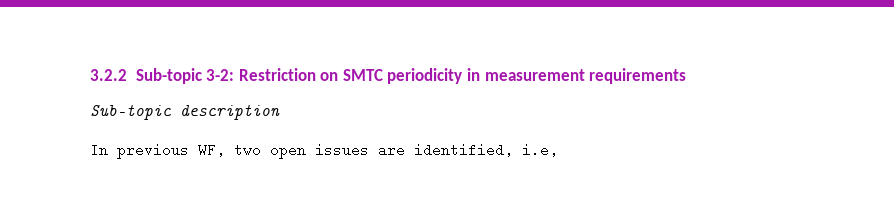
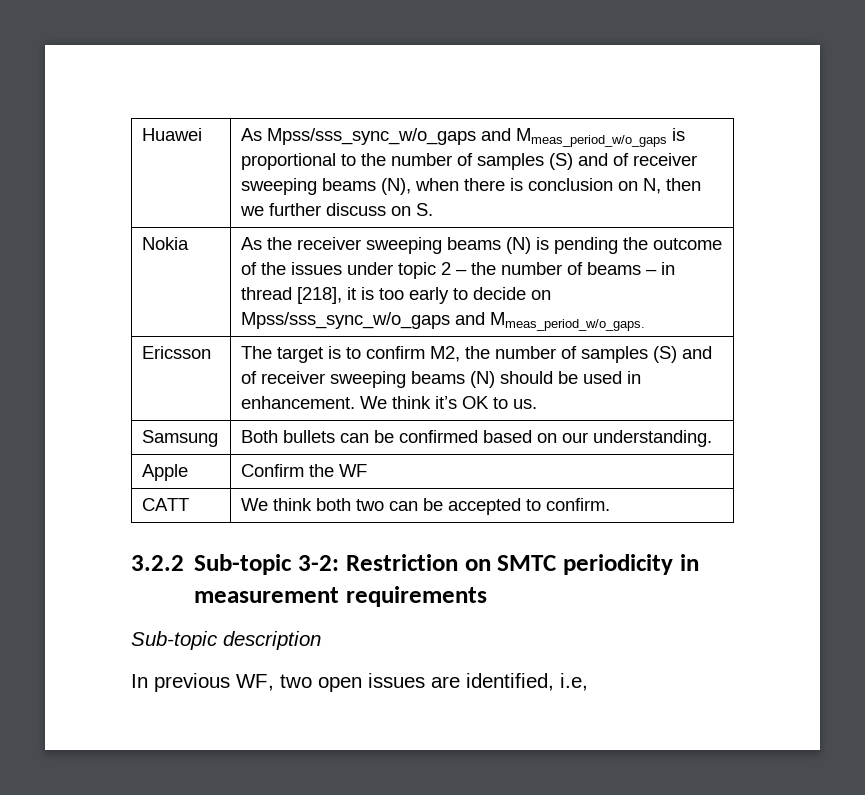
(90, 75) none -> [142,128,203,141] [241,128,686,147] [241,153,698,170] [241,178,702,195] [240,203,434,216] [142,237,190,250] [241,237,723,254] [241,262,676,279] [241,287,552,304] [241,312,646,331] [142,346,212,359] [241,346,713,363] [241,371,642,388] [241,396,538,409] [142,430,219,447] [241,430,713,447] [142,464,189,481] [241,464,368,477] [142,498,190,511] [241,498,611,515] Huawei | As Mpss/sss_sync_w/o_gaps and Mmeas_period_w/o_gaps is proportional to the number of samples (S) and of receiver sweeping beams (N), when there is conclusion on N, then we further discuss on S. // Nokia | As the receiver sweeping beams (N) is pending the outcome of the issues under topic 2 – the number of beams – in thread [218], it is too early to decide on Mpss/sss_sync_w/o_gaps and Mmeas_period_w/o_gaps. // Ericsson | The target is to confirm M2, the number of samples (S) and of receiver sweeping beams (N) should be used in enhancement. We think it’s OK to us. // Samsung | Both bullets can be confirmed based on our understanding. // Apple | Confirm the WF // CATT | We think both two can be accepted to confirm. //

